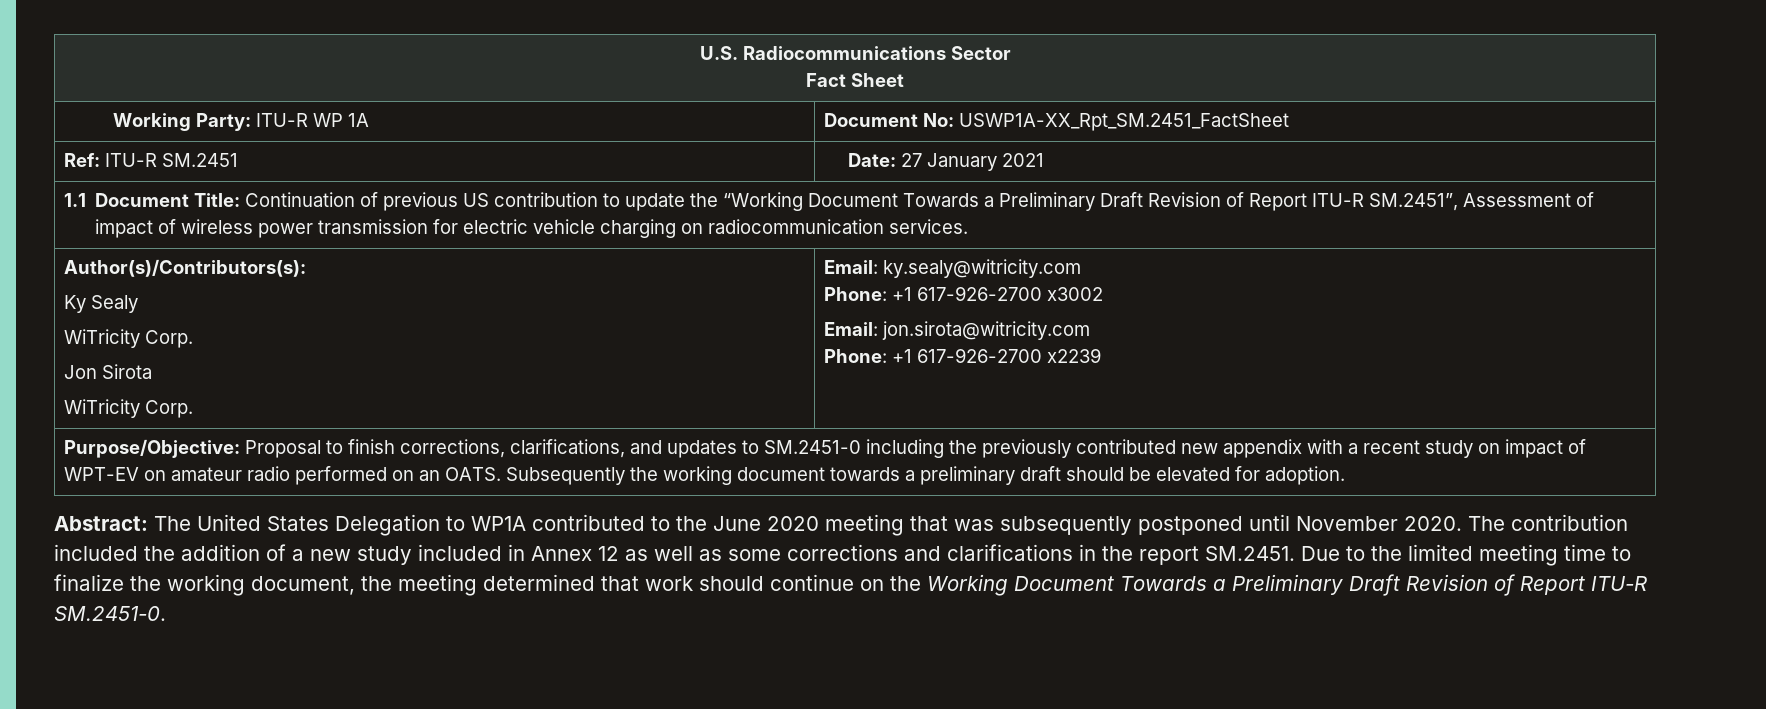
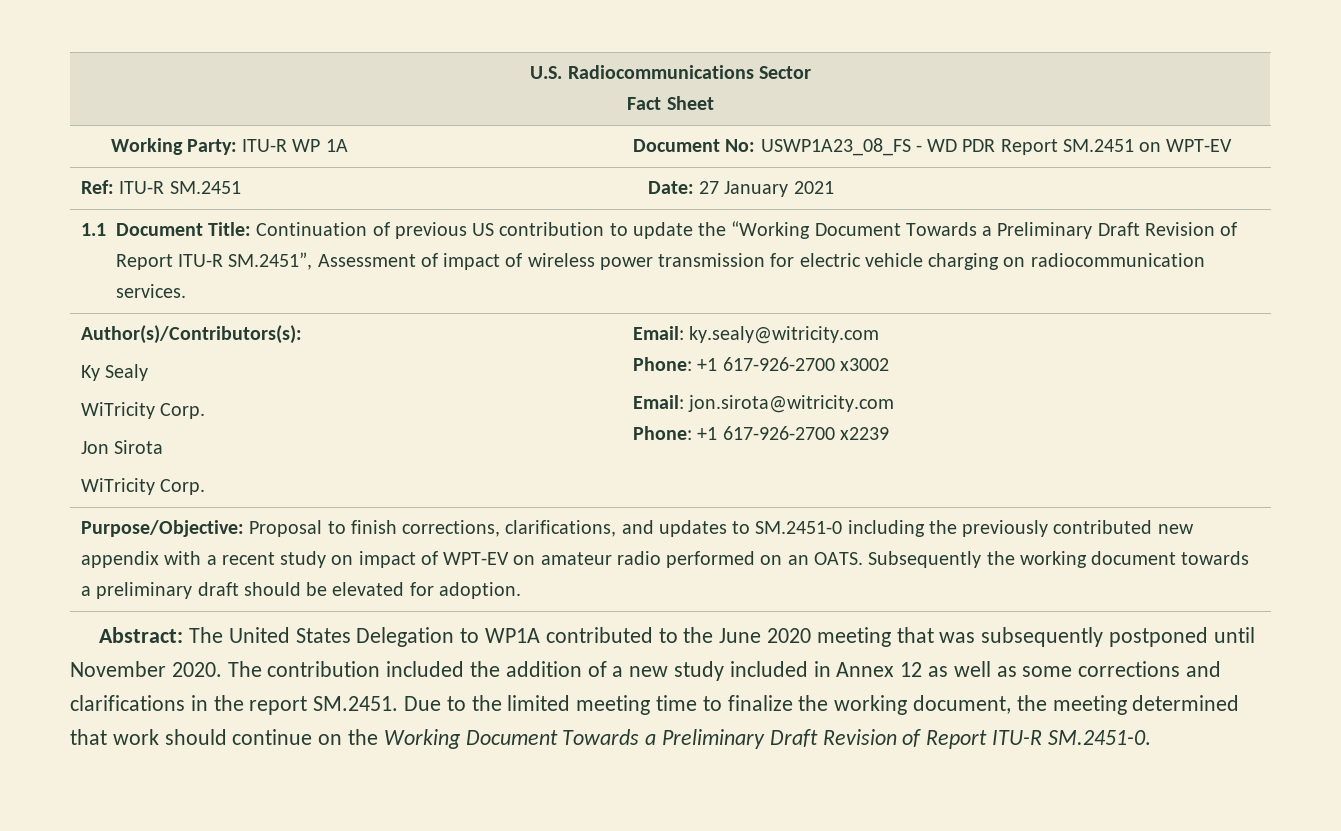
[958,113,1289,131] USWP1A-XX_Rpt_SM.2451_FactSheet -> [760,138,1233,156] USWP1A23_08_FS - WD PDR Report SM.2451 on WPT-EV

